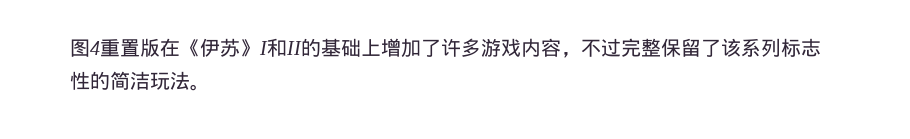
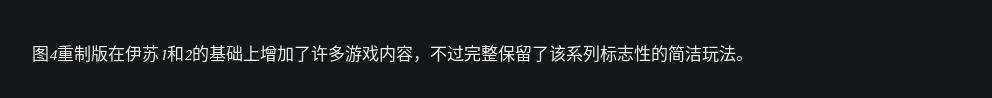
[120,38,302,57] 置版在《伊苏》I和II -> [74,45,192,63] 制版在伊苏1和2

